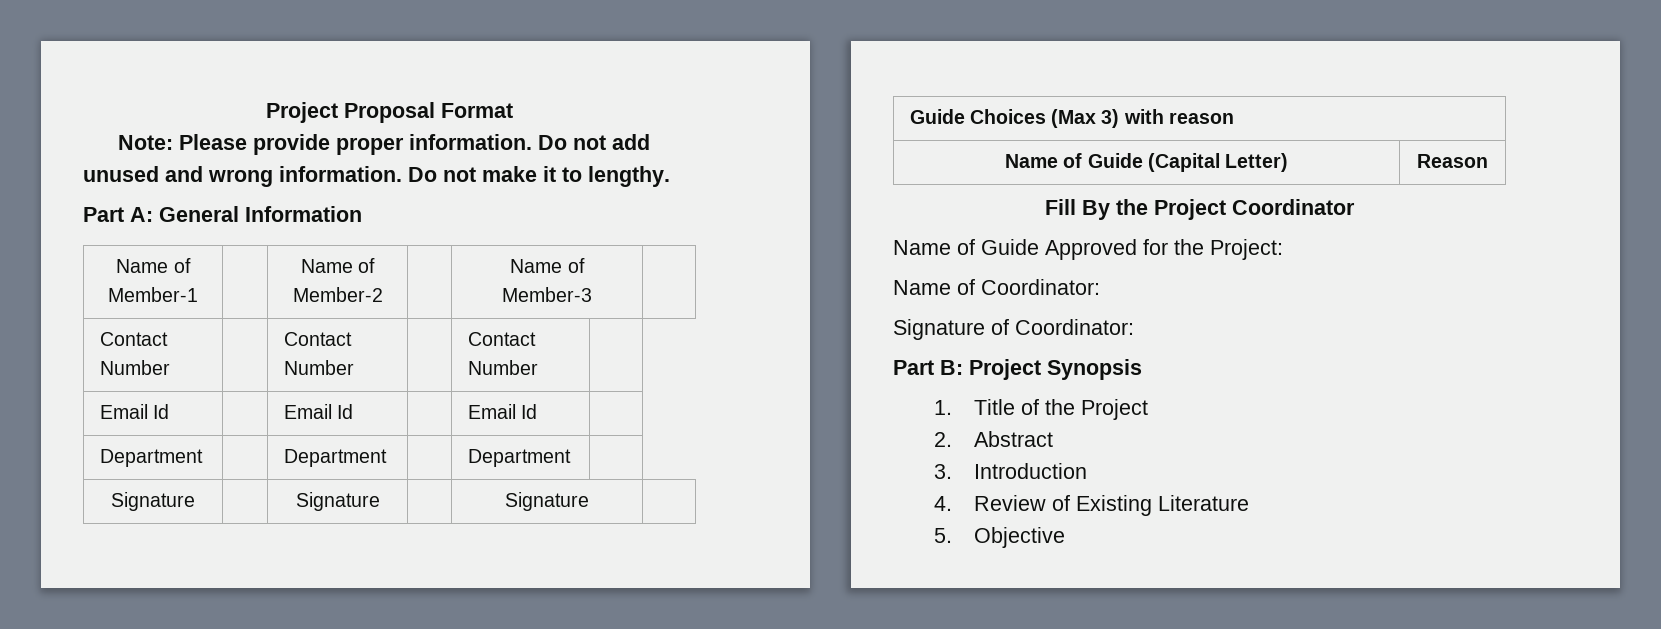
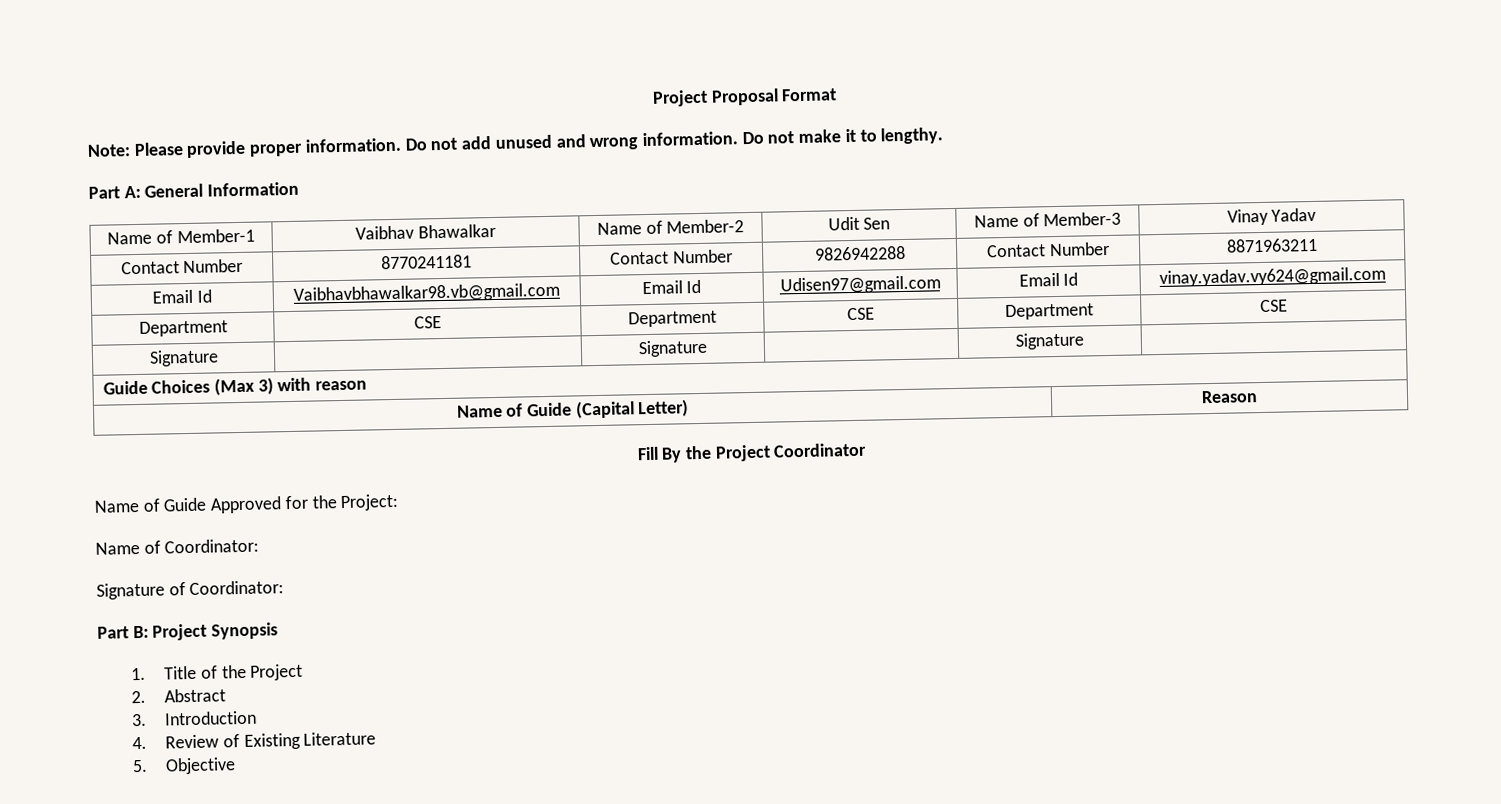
(198, 294) none -> [355,223,496,240] Vaibhav Bhawalkar
(383, 294) none -> [827,216,891,231] Udit Sen
[99,332,168,346] [99,360,170,375] [283,332,352,346] [283,360,354,375] [467,332,536,346] [467,360,538,375] [99,404,169,419] [283,404,353,419] [467,404,537,419] [99,449,203,467] [283,449,387,467] [467,449,571,467] // Contact Number | | Contact Number | | Contact Number | // Email Id | | Email Id | | Email Id | // Department | | Department | | Department | -> [1226,207,1317,226] [120,258,244,275] [381,254,472,270] [610,249,733,265] [813,245,906,261] [986,241,1110,258] [1226,237,1318,253] [152,289,212,304] [293,282,560,304] [641,279,702,295] [779,275,941,295] [1018,272,1079,287] [1159,266,1386,287] [138,320,228,337] [413,316,442,329] [628,310,717,328] [847,307,875,321] [1005,303,1094,321] [1259,299,1288,313] Vinay Yadav // Contact Number | 8770241181 | Contact Number | 9826942288 | Contact Number | 8871963211 // Email Id | Vaibhavbhawalkar98.vb@gmail.com | Email Id | Udisen97@gmail.com | Email Id | vinay.yadav.vy624@gmail.com // Department | CSE | Department | CSE | Department | CSE

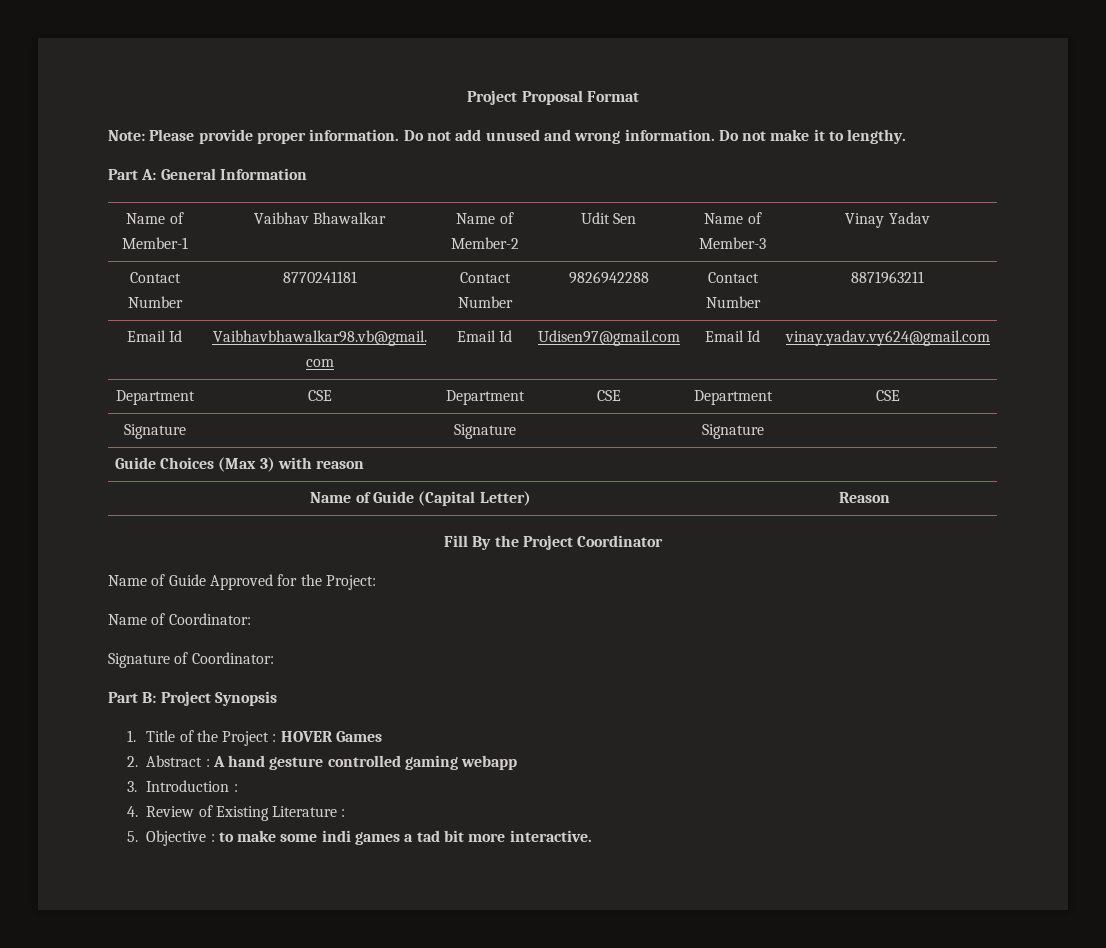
(304, 672) none -> [272,731,383,742] : HOVER Games
(227, 695) none -> [205,755,518,770] : A hand gesture controlled gaming webapp
(258, 718) none -> [233,784,238,792] :
(377, 738) none -> [341,809,346,817] :
(237, 766) none -> [210,830,592,845] : to make some indi games a tad bit more interactive.

